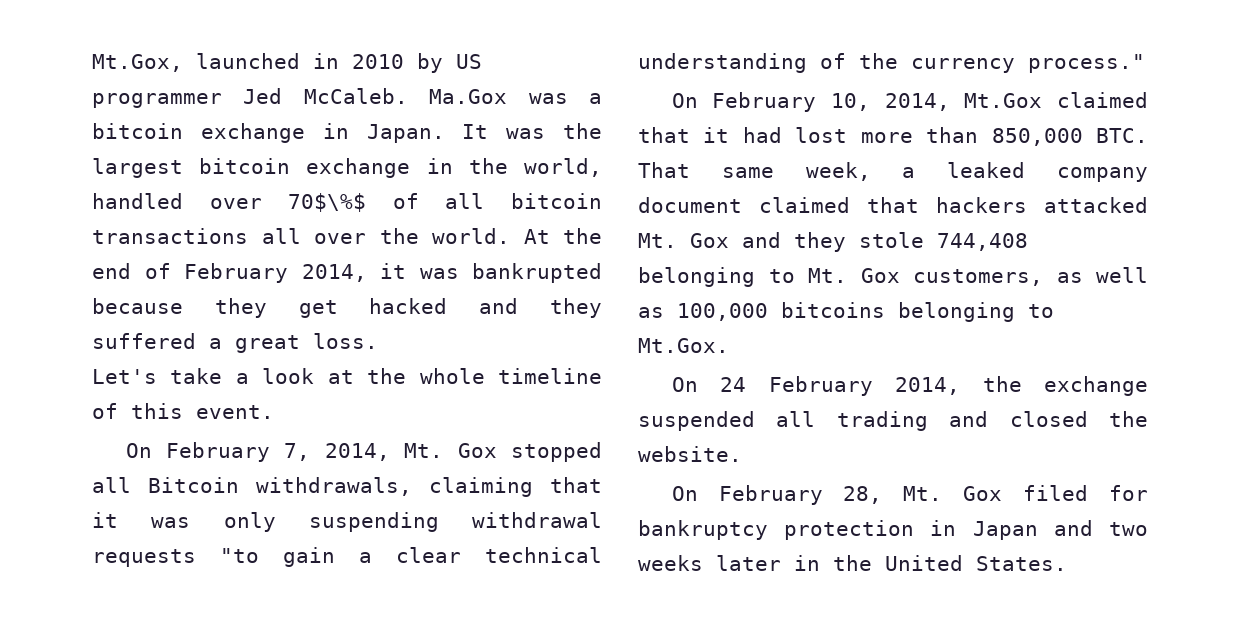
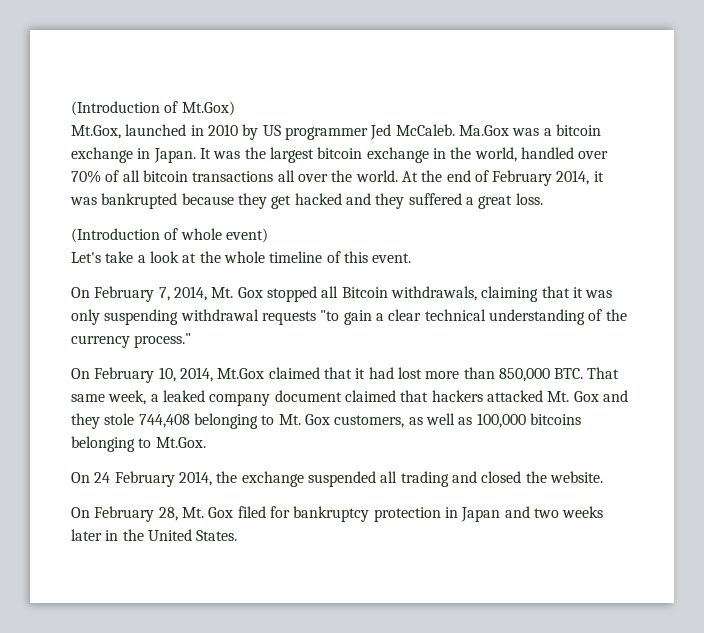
(92, 63) none -> [71,101,235,116] (Introduction of Mt.Gox) //
[288,193,367,212] 70$\%$ -> [71,170,101,183] 70%
(378, 341) none -> [71,228,268,243] // (Introduction of whole event)

